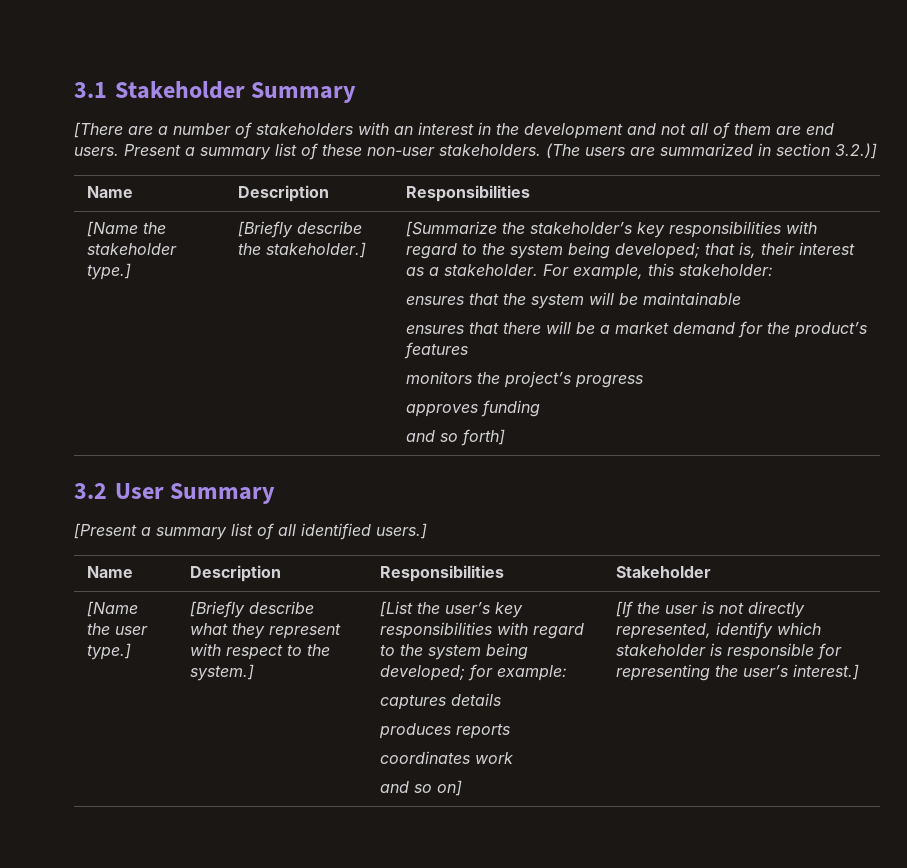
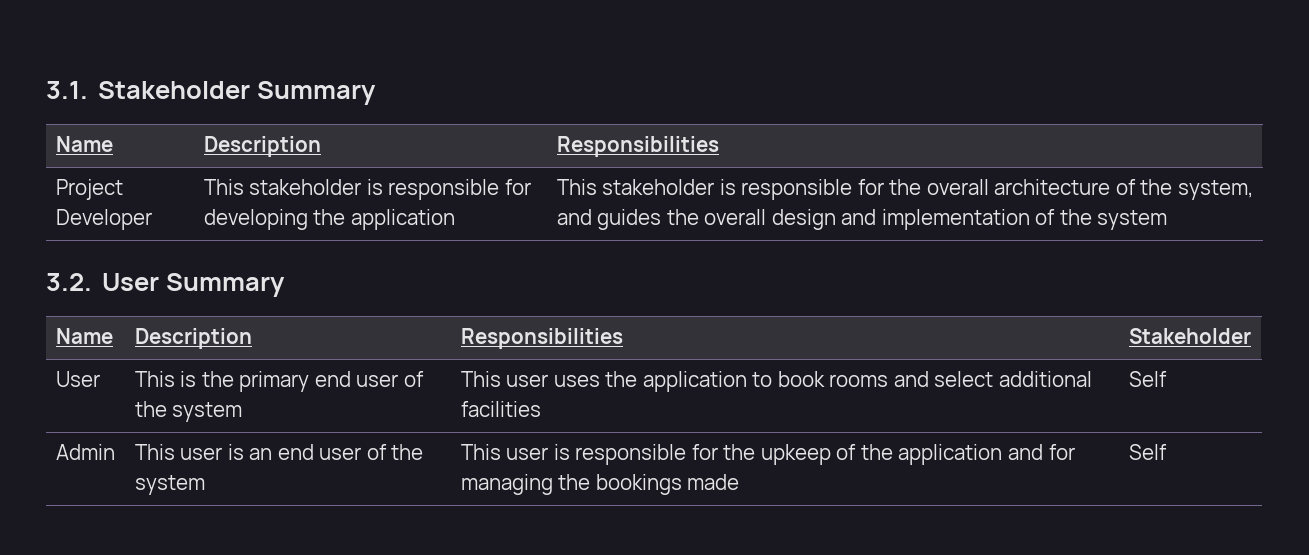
[74,82,107,98] 3.1 -> [46,81,88,99] 3.1.
[74,122,834,139] [74,143,877,160] [86,186,133,198] [237,185,329,202] [405,185,530,202] [86,221,166,237] [86,243,177,255] [86,263,131,280] [237,221,362,238] [237,242,366,258] [405,221,817,238] [405,242,855,259] [405,263,773,280] [405,292,741,309] [405,321,867,338] [403,342,468,359] [405,371,643,388] [405,400,540,417] [405,429,505,446] [74,483,276,504] [74,523,427,540] [86,566,133,578] [189,565,281,582] [379,565,504,582] [615,566,711,578] [86,601,138,617] [86,623,148,635] [86,643,131,660] [189,601,314,618] [189,623,341,639] [189,643,330,660] [189,664,254,681] [379,601,523,618] [379,622,584,639] [379,643,528,660] [379,664,567,681] [379,693,501,710] [378,723,510,739] [379,751,513,764] [379,780,462,796] [615,601,805,618] [615,622,821,639] [615,643,842,660] [615,664,859,681] // [There are a number of stakeholders with an interest in the development and not all of them are end users. Present a summary list of these non-user stakeholders. (The users are summarized in section 3.2.)] // Name | Description | Responsibilities // [Name the stakeholder type.] | [Briefly describe the stakeholder.] | [Summarize the stakeholder’s key responsibilities with regard to the system being developed; that is, their interest as a stakeholder. For example, this stakeholder: // ensures that the system will be maintainable // ensures that there will be a market demand for the product’s features // monitors the project’s progress // approves funding // and so forth] // 3.2 User Summary // [Present a summary list of all identified users.] // Name | Description | Responsibilities | Stakeholder // [Name the user type.] | [Briefly describe what they represent with respect to the system.] | [List the user’s key responsibilities with regard to the system being developed; for example: // captures details // produces reports // coordinates work // and so on] | [If the user is not directly represented, identify which stakeholder is responsible for representing the user’s interest.] -> [55,136,113,152] [203,136,321,157] [556,136,719,157] [55,179,123,200] [55,209,152,230] [203,179,531,200] [203,209,455,230] [556,179,1253,200] [556,209,1168,230] [46,273,286,297] [55,328,113,344] [134,328,252,349] [460,328,623,349] [1128,328,1251,344] [55,371,100,387] [134,371,424,392] [134,401,243,422] [460,371,1092,392] [460,401,541,417] [1128,371,1167,387] [55,444,115,460] [134,444,424,460] [134,475,205,495] [460,444,1075,465] [460,474,740,495] [1128,444,1167,460] // Name | Description | Responsibilities // Project Developer | This stakeholder is responsible for developing the application | This stakeholder is responsible for the overall architecture of the system, and guides the overall design and implementation of the system // 3.2. User Summary // Name | Description | Responsibilities | Stakeholder // User | This is the primary end user of the system | This user uses the application to book rooms and select additional facilities | Self // Admin | This user is an end user of the system | This user is responsible for the upkeep of the application and for managing the bookings made | Self

